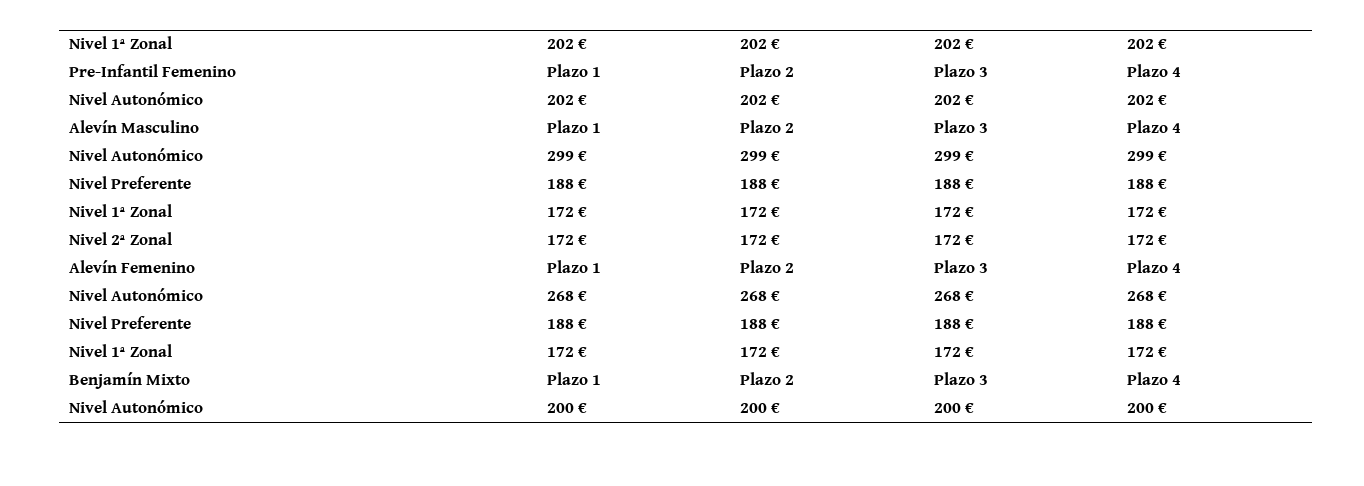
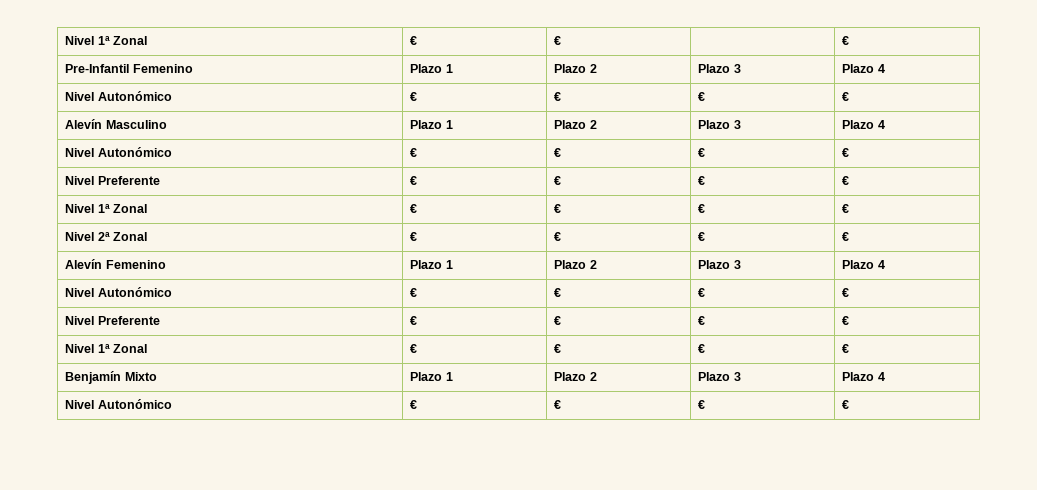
[68,36,173,49] [546,39,588,49] [739,39,781,49] [933,39,975,49] [1126,39,1154,49] Nivel 1ª Zonal | 202 € | 202 € | 202 € | 202 -> [65,36,147,45] [410,36,418,45] [554,36,562,45] Nivel 1ª Zonal | € | € | |
[546,95,588,105] [739,95,781,105] [933,95,975,105] [1126,95,1154,105] 202 € | 202 € | 202 € | 202 -> [410,92,418,101] [554,92,562,101] [698,92,706,101] € | € | € |
[546,151,588,161] [739,151,781,161] [933,151,975,161] [1126,151,1168,161] [68,176,192,189] [546,179,588,189] [739,179,781,189] [933,179,975,189] [1126,179,1168,189] [68,204,173,217] [546,207,588,217] [739,207,781,217] [933,207,975,217] [1126,207,1154,217] 299 € | 299 € | 299 € | 299 € // Nivel Preferente | 188 € | 188 € | 188 € | 188 € // Nivel 1ª Zonal | 172 € | 172 € | 172 € | 172 -> [410,148,418,157] [554,148,562,157] [698,148,706,157] [842,148,850,157] [65,176,160,185] [410,176,418,185] [554,176,562,185] [698,176,706,185] [842,176,850,185] [65,204,147,213] [410,204,418,213] [554,204,562,213] [698,204,706,213] € | € | € | € // Nivel Preferente | € | € | € | € // Nivel 1ª Zonal | € | € | € |
[546,235,588,245] [739,235,781,245] [933,235,975,245] [1126,235,1154,245] 172 € | 172 € | 172 € | 172 -> [410,232,418,241] [554,232,562,241] [698,232,706,241] € | € | € |
[546,291,588,301] [739,291,781,301] [933,291,975,301] [1126,291,1168,301] [68,316,192,329] [546,319,588,329] [739,319,781,329] [933,319,975,329] [1126,319,1168,329] [68,344,173,357] [546,347,588,357] [739,347,781,357] [933,347,975,357] [1126,347,1154,357] 268 € | 268 € | 268 € | 268 € // Nivel Preferente | 188 € | 188 € | 188 € | 188 € // Nivel 1ª Zonal | 172 € | 172 € | 172 € | 172 -> [410,288,418,297] [554,288,562,297] [698,288,706,297] [842,288,850,297] [65,316,160,325] [410,316,418,325] [554,316,562,325] [698,316,706,325] [842,316,850,325] [65,344,147,353] [410,344,418,353] [554,344,562,353] [698,344,706,353] € | € | € | € // Nivel Preferente | € | € | € | € // Nivel 1ª Zonal | € | € | € |
[546,403,588,413] [739,403,781,413] [933,403,975,413] [1126,403,1154,413] 200 € | 200 € | 200 € | 200 -> [410,400,418,409] [554,400,562,409] [698,400,706,409] € | € | € |

